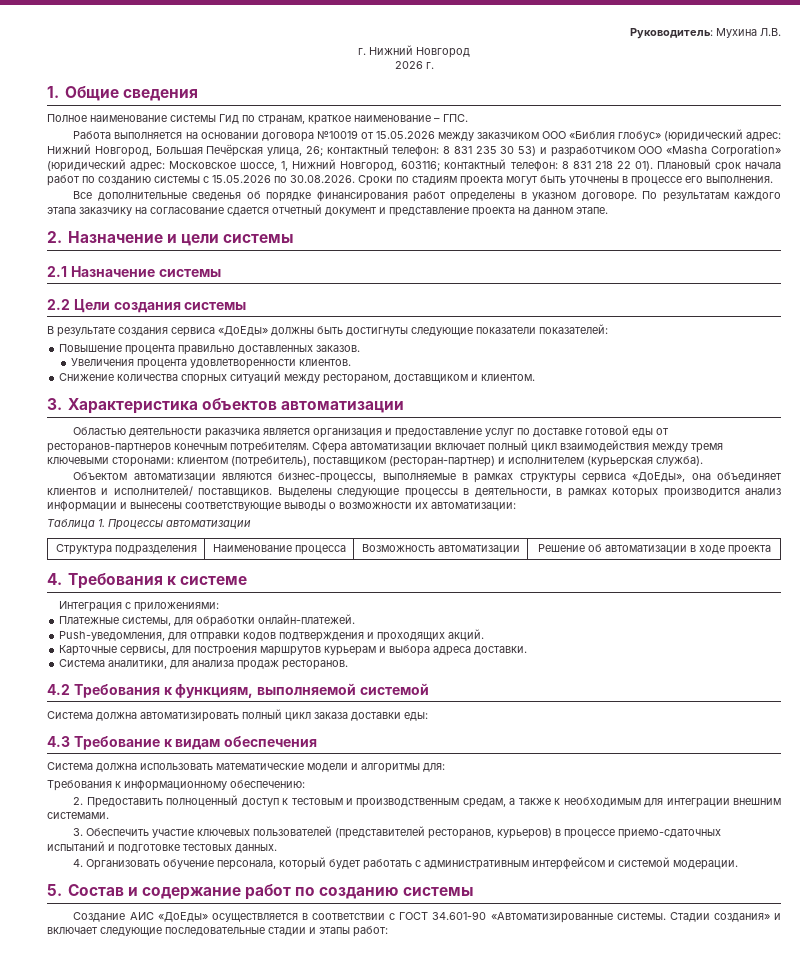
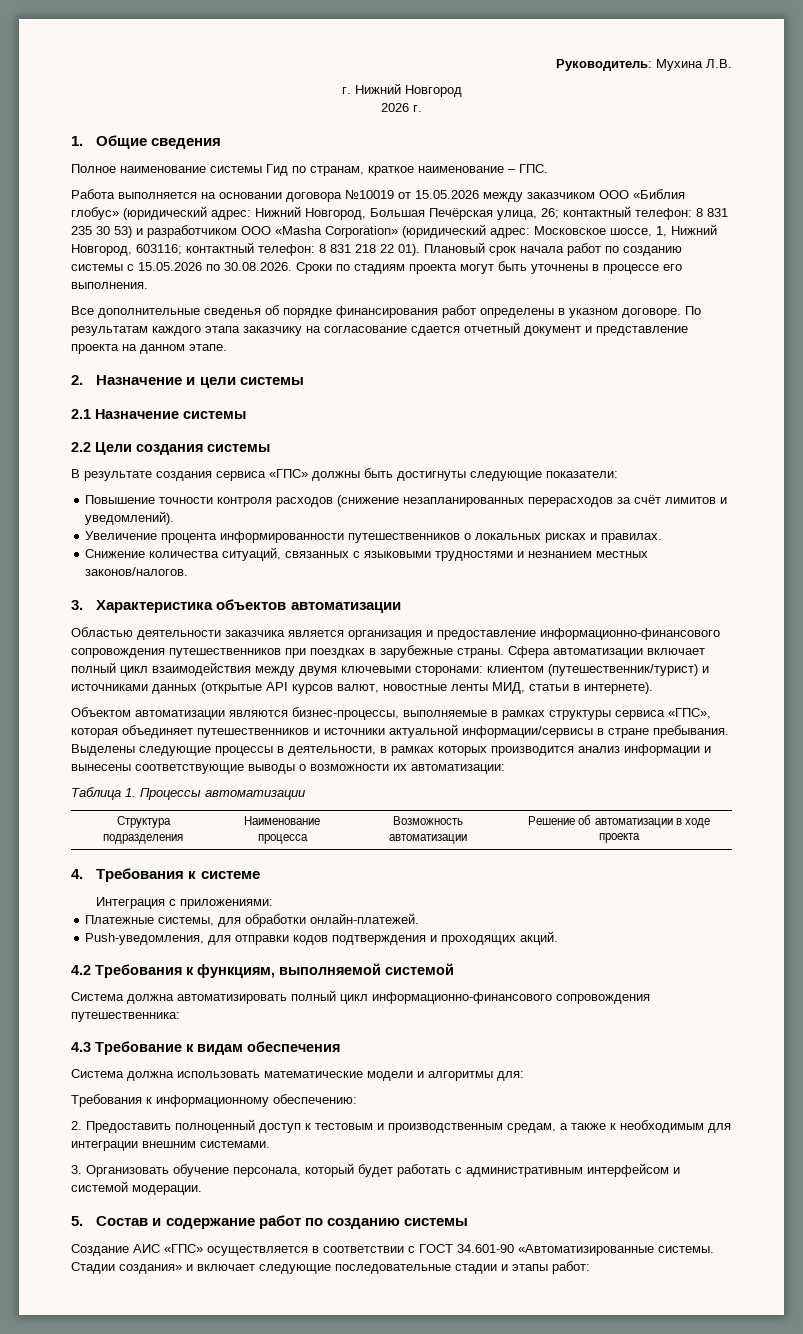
[218,326,268,336] «ДоЕды» -> [269,469,308,478] «ГПС»
[476,324,608,334] показатели показателей: -> [546,471,618,478] показатели:
[125,345,361,355] [71,358,352,369] [59,371,536,384] процента правильно доставленных заказов. // Увеличения процента удовлетворенности клиентов. // Снижение количества спорных ситуаций между рестораном, доставщиком и клиентом. -> [159,495,728,507] [85,511,175,525] [85,531,663,543] [85,547,649,561] [85,567,189,576] точности контроля расходов (снижение незапланированных перерасходов за счёт лимитов и уведомлений). // Увеличение процента информированности путешественников о локальных рисках и правилах. // Снижение количества ситуаций, связанных с языковыми трудностями и незнанием местных законов/налогов.
[205,428,261,438] pаказчика -> [225,630,285,637] заказчика
[485,425,670,437] [47,442,309,453] услуг по доставке готовой еды от ресторанов-партнеров конечным потребителям. -> [540,628,720,640] [71,645,504,658] информационно-финансового сопровождения путешественников при поездках в зарубежные страны.
[691,443,723,453] тремя -> [299,666,337,676] двумя
[231,456,703,467] (потребитель), поставщиком (ресторан-партнер) и исполнителем (курьерская служба). -> [548,664,709,676] [71,682,653,694] (путешественник/турист) и источниками данных (открытые API курсов валют, новостные ленты МИД, статьи в интернете).
[632,472,783,482] [47,485,273,497] «ДоЕды», она объединяет клиентов и исполнителей/ поставщиков. -> [668,708,711,719] [71,724,729,738] «ГПС», которая объединяет путешественников и источники актуальной информации/сервисы в стране пребывания.
[59,645,528,656] [59,659,349,670] // Карточные сервисы, для построения маршрутов курьерам и выбора адреса доставки. // Система аналитики, для анализа продаж ресторанов. -> (559, 938) none
[314,712,428,721] заказа доставки еды: -> [372,992,650,1004] [71,1012,180,1022] информационно-финансового сопровождения путешественника:
[86,826,722,839] [47,841,277,853] [73,859,84,867] Обеспечить участие ключевых пользователей (представителей ресторанов, курьеров) в процессе приемо-сдаточных испытаний и подготовке тестовых данных. // 4. -> (82, 1169) none
[157,912,208,922] «ДоЕды» -> [164,1244,203,1253] «ГПС»

